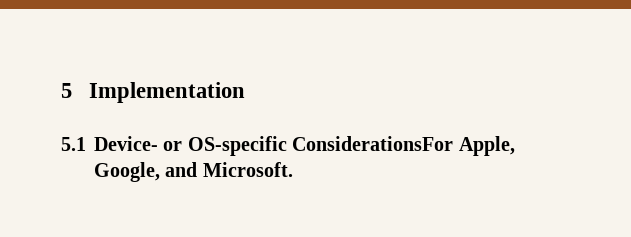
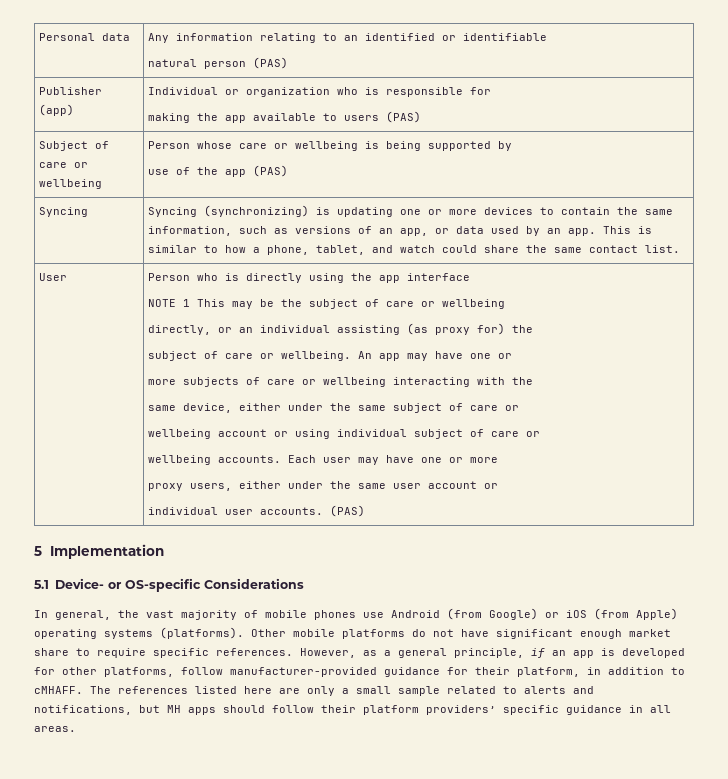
(61, 90) none -> [38,33,130,41] [147,33,547,43] [147,57,288,69] [38,87,102,95] [38,104,74,116] [147,87,491,97] [147,111,421,123] [38,141,109,151] [38,162,88,168] [38,179,102,189] [147,141,512,151] [147,165,288,177] [38,207,88,217] [147,205,673,217] [147,226,652,236] [147,245,680,255] [38,273,67,281] [147,273,470,283] [147,299,505,309] [147,323,533,335] [147,351,512,361] [147,377,533,387] [147,403,519,413] [147,429,540,439] [147,455,498,465] [147,481,498,491] [147,505,365,517] Personal data | Any information relating to an identified or identifiable // natural person (PAS) // Publisher (app) | Individual or organization who is responsible for // making the app available to users (PAS) // Subject of care or wellbeing | Person whose care or wellbeing is being supported by // use of the app (PAS) // Syncing | Syncing (synchronizing) is updating one or more devices to contain the same information, such as versions of an app, or data used by an app. This is similar to how a phone, tablet, and watch could share the same contact list. // User | Person who is directly using the app interface // NOTE 1 This may be the subject of care or wellbeing // directly, or an individual assisting (as proxy for) the // subject of care or wellbeing. An app may have one or // more subjects of care or wellbeing interacting with the // same device, either under the same subject of care or // wellbeing account or using individual subject of care or // wellbeing accounts. Each user may have one or more // proxy users, either under the same user account or // individual user accounts. (PAS) //
[292,136,515,156] [94,162,293,182] ConsiderationsFor Apple, Google, and Microsoft. -> [203,578,304,589] [34,608,678,620] [34,627,671,639] [34,648,685,658] [34,667,685,677] [34,686,594,696] [34,705,671,715] [34,726,76,732] Considerations // In general, the vast majority of mobile phones use Android (from Google) or iOS (from Apple) operating systems (platforms). Other mobile platforms do not have significant enough market share to require specific references. However, as a general principle, if an app is developed for other platforms, follow manufacturer-provided guidance for their platform, in addition to cMHAFF. The references listed here are only a small sample related to alerts and notifications, but MH apps should follow their platform providers’ specific guidance in all areas.

